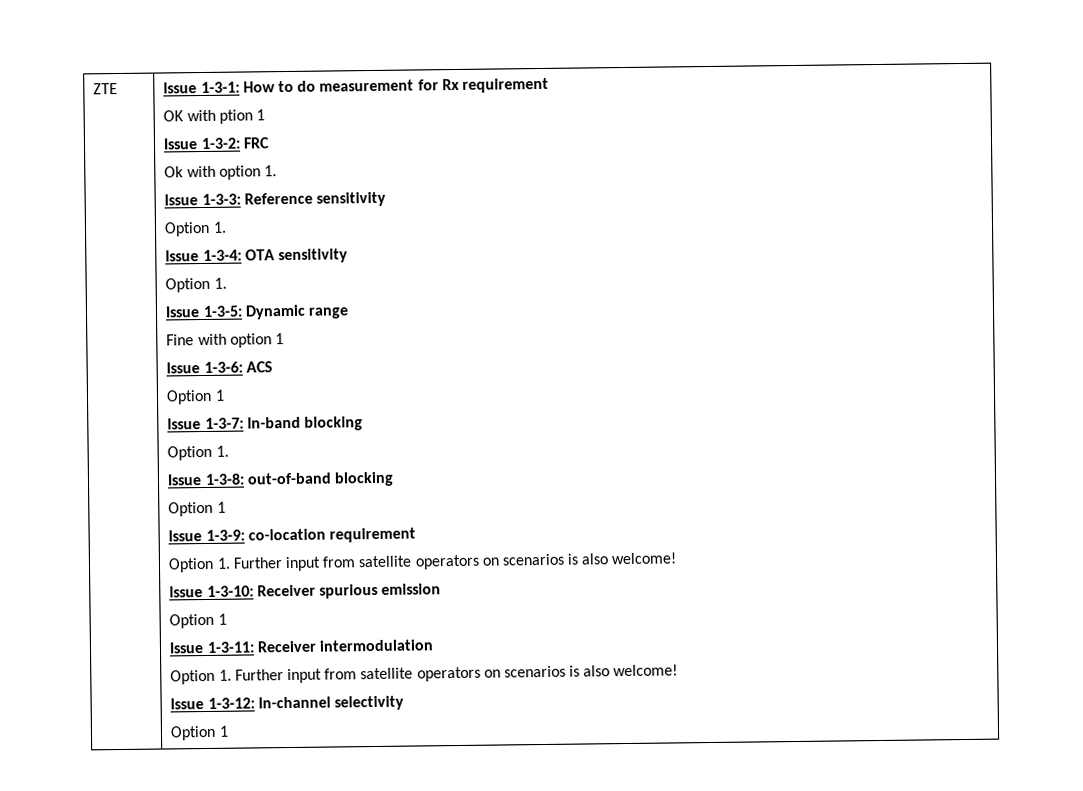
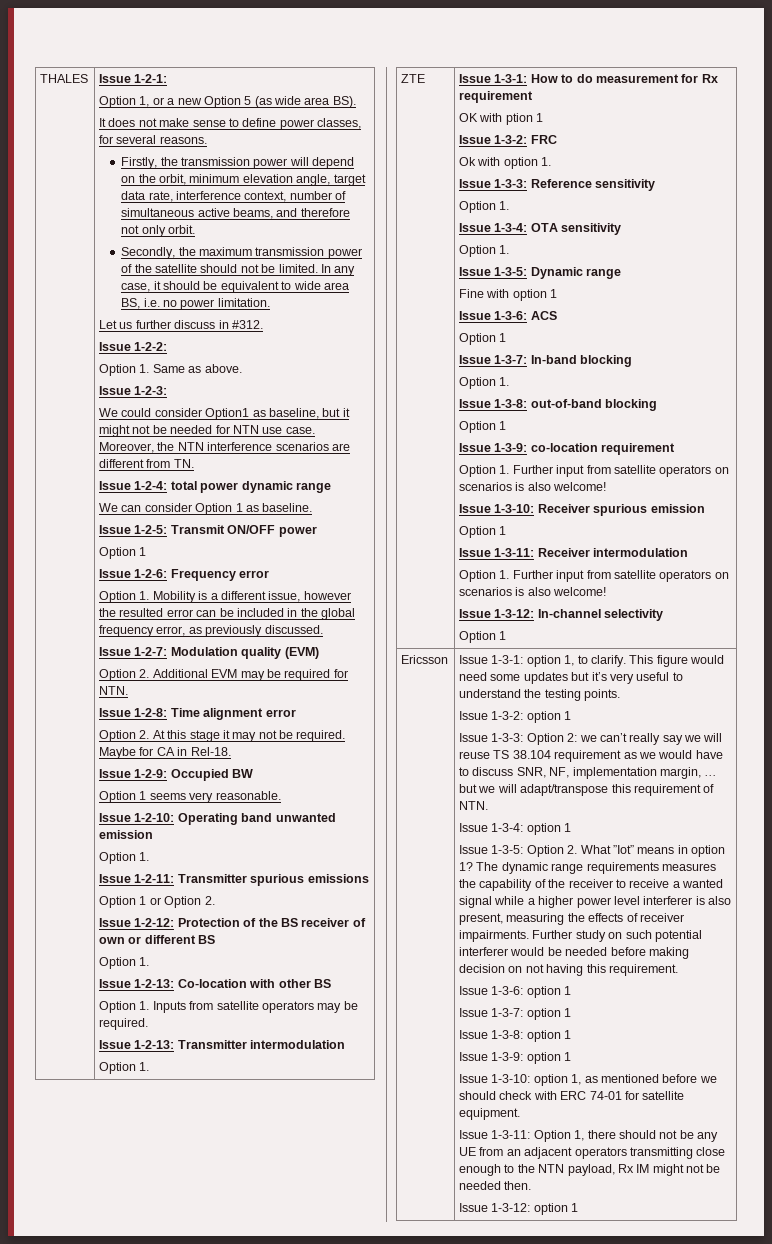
(93, 89) none -> [40,74,89,83] [99,74,168,83] [99,96,356,108] [99,118,362,130] [99,135,207,144] [121,157,355,169] [121,174,366,186] [121,191,347,202] [121,208,350,219] [121,225,196,237] [121,247,362,259] [121,264,356,276] [121,281,349,293] [121,298,270,310] [99,320,263,329] [99,342,168,351] [99,364,242,376] [99,386,168,395] [99,408,350,420] [99,425,315,437] [99,442,350,453] [99,459,194,468] [99,481,331,493] [99,503,313,515] [99,525,317,537] [99,547,147,559] [99,569,270,581] [99,591,351,603] [99,608,356,620] [99,625,323,637] [99,647,319,659] [99,669,348,681] [99,686,129,695] [99,708,296,720] [99,730,346,742] [99,747,231,759] [99,769,254,781] [99,791,281,803] [99,813,336,825] [99,830,154,839] [99,852,150,864] [99,874,369,886] [99,896,215,908] [99,918,366,927] [99,935,216,944] [99,957,150,969] [99,979,331,988] [99,1001,358,1013] [99,1018,149,1030] [99,1040,346,1049] [99,1062,150,1074] THALES | Issue 1-2-1: // Option 1, or a new Option 5 (as wide area BS). // It does not make sense to define power classes, for several reasons. // Firstly, the transmission power will depend on the orbit, minimum elevation angle, target data rate, interference context, number of simultaneous active beams, and therefore not only orbit. // Secondly, the maximum transmission power of the satellite should not be limited. In any case, it should be equivalent to wide area BS, i.e. no power limitation. // Let us further discuss in #312. // Issue 1-2-2: // Option 1. Same as above. // Issue 1-2-3: // We could consider Option1 as baseline, but it might not be needed for NTN use case. Moreover, the NTN interference scenarios are different from TN. // Issue 1-2-4: total power dynamic range // We can consider Option 1 as baseline. // Issue 1-2-5: Transmit ON/OFF power // Option 1 // Issue 1-2-6: Frequency error // Option 1. Mobility is a different issue, however the resulted error can be included in the global frequency error, as previously discussed. // Issue 1-2-7: Modulation quality (EVM) // Option 2. Additional EVM may be required for NTN. // Issue 1-2-8: Time alignment error // Option 2. At this stage it may not be required. Maybe for CA in Rel-18. // Issue 1-2-9: Occupied BW // Option 1 seems very reasonable. // Issue 1-2-10: Operating band unwanted emission // Option 1. // Issue 1-2-11: Transmitter spurious emissions // Option 1 or Option 2. // Issue 1-2-12: Protection of the BS receiver of own or different BS // Option 1. // Issue 1-2-13: Co-location with other BS // Option 1. Inputs from satellite operators may be required. // Issue 1-2-13: Transmitter intermodulation // Option 1. //
(229, 731) none -> [401,655,449,664] [459,655,725,667] [459,672,683,684] [459,689,621,701] [459,711,572,723] [459,733,723,745] [459,750,723,762] [459,767,718,779] [459,784,715,796] [459,801,489,810] [459,823,572,835] [459,845,726,857] [459,862,716,874] [459,879,724,891] [459,896,732,908] [459,913,684,925] [459,930,702,942] [459,947,689,959] [459,964,678,976] [459,986,572,998] [459,1008,572,1020] [459,1030,572,1042] [459,1052,572,1064] [459,1074,717,1086] [459,1091,685,1100] [459,1108,521,1120] [459,1130,719,1142] [459,1147,726,1159] [459,1164,721,1176] [459,1181,532,1190] [459,1203,579,1215] // Ericsson | Issue 1-3-1: option 1, to clarify. This figure would need some updates but it’s very useful to understand the testing points. // Issue 1-3-2: option 1 // Issue 1-3-3: Option 2: we can’t really say we will reuse TS 38.104 requirement as we would have to discuss SNR, NF, implementation margin, … but we will adapt/transpose this requirement of NTN. // Issue 1-3-4: option 1 // Issue 1-3-5: Option 2. What ”Iot” means in option 1? The dynamic range requirements measures the capability of the receiver to receive a wanted signal while a higher power level interferer is also present, measuring the effects of receiver impairments. Further study on such potential interferer would be needed before making decision on not having this requirement. // Issue 1-3-6: option 1 // Issue 1-3-7: option 1 // Issue 1-3-8: option 1 // Issue 1-3-9: option 1 // Issue 1-3-10: option 1, as mentioned before we should check with ERC 74-01 for satellite equipment. // Issue 1-3-11: Option 1, there should not be any UE from an adjacent operators transmitting close enough to the NTN payload, Rx IM might not be needed then. // Issue 1-3-12: option 1

